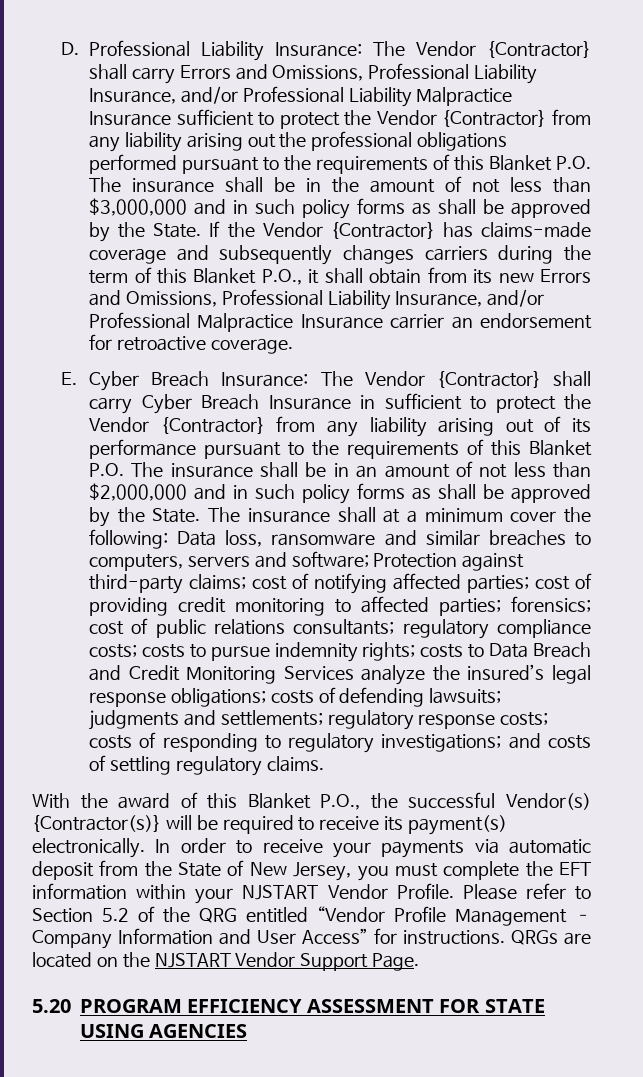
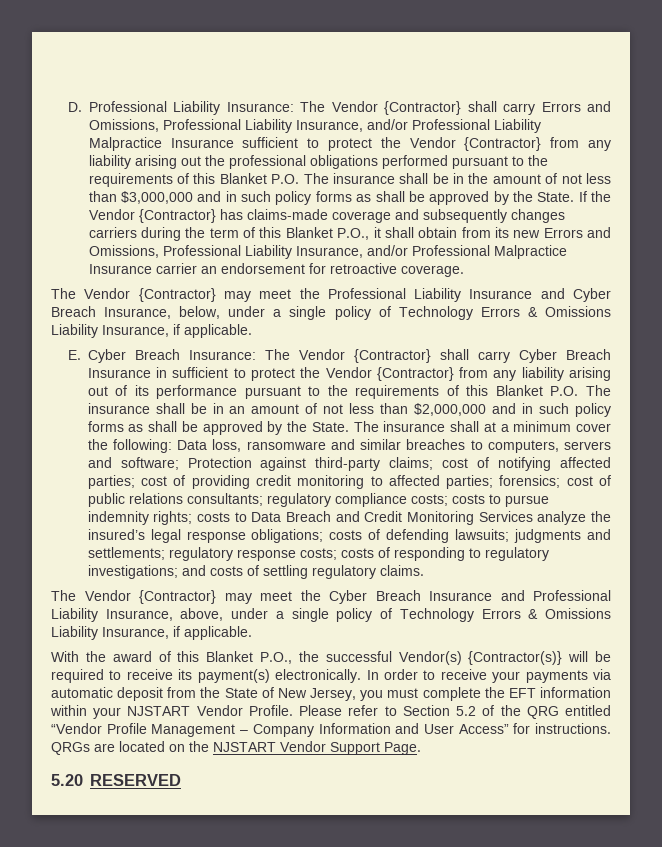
(293, 346) none -> [51,288,611,302] [51,306,611,320] [51,324,252,338] // The Vendor {Contractor} may meet the Professional Liability Insurance and Cyber Breach Insurance, below, under a single policy of Technology Errors & Omissions Liability Insurance, if applicable.
(324, 764) none -> [51,590,611,604] [51,608,612,622] [51,626,252,640] // The Vendor {Contractor} may meet the Cyber Breach Insurance and Professional Liability Insurance, above, under a single policy of Technology Errors & Omissions Liability Insurance, if applicable.
[80,999,545,1013] [80,1024,248,1038] PROGRAM EFFICIENCY ASSESSMENT FOR STATE USING AGENCIES -> [90,774,181,786] RESERVED

